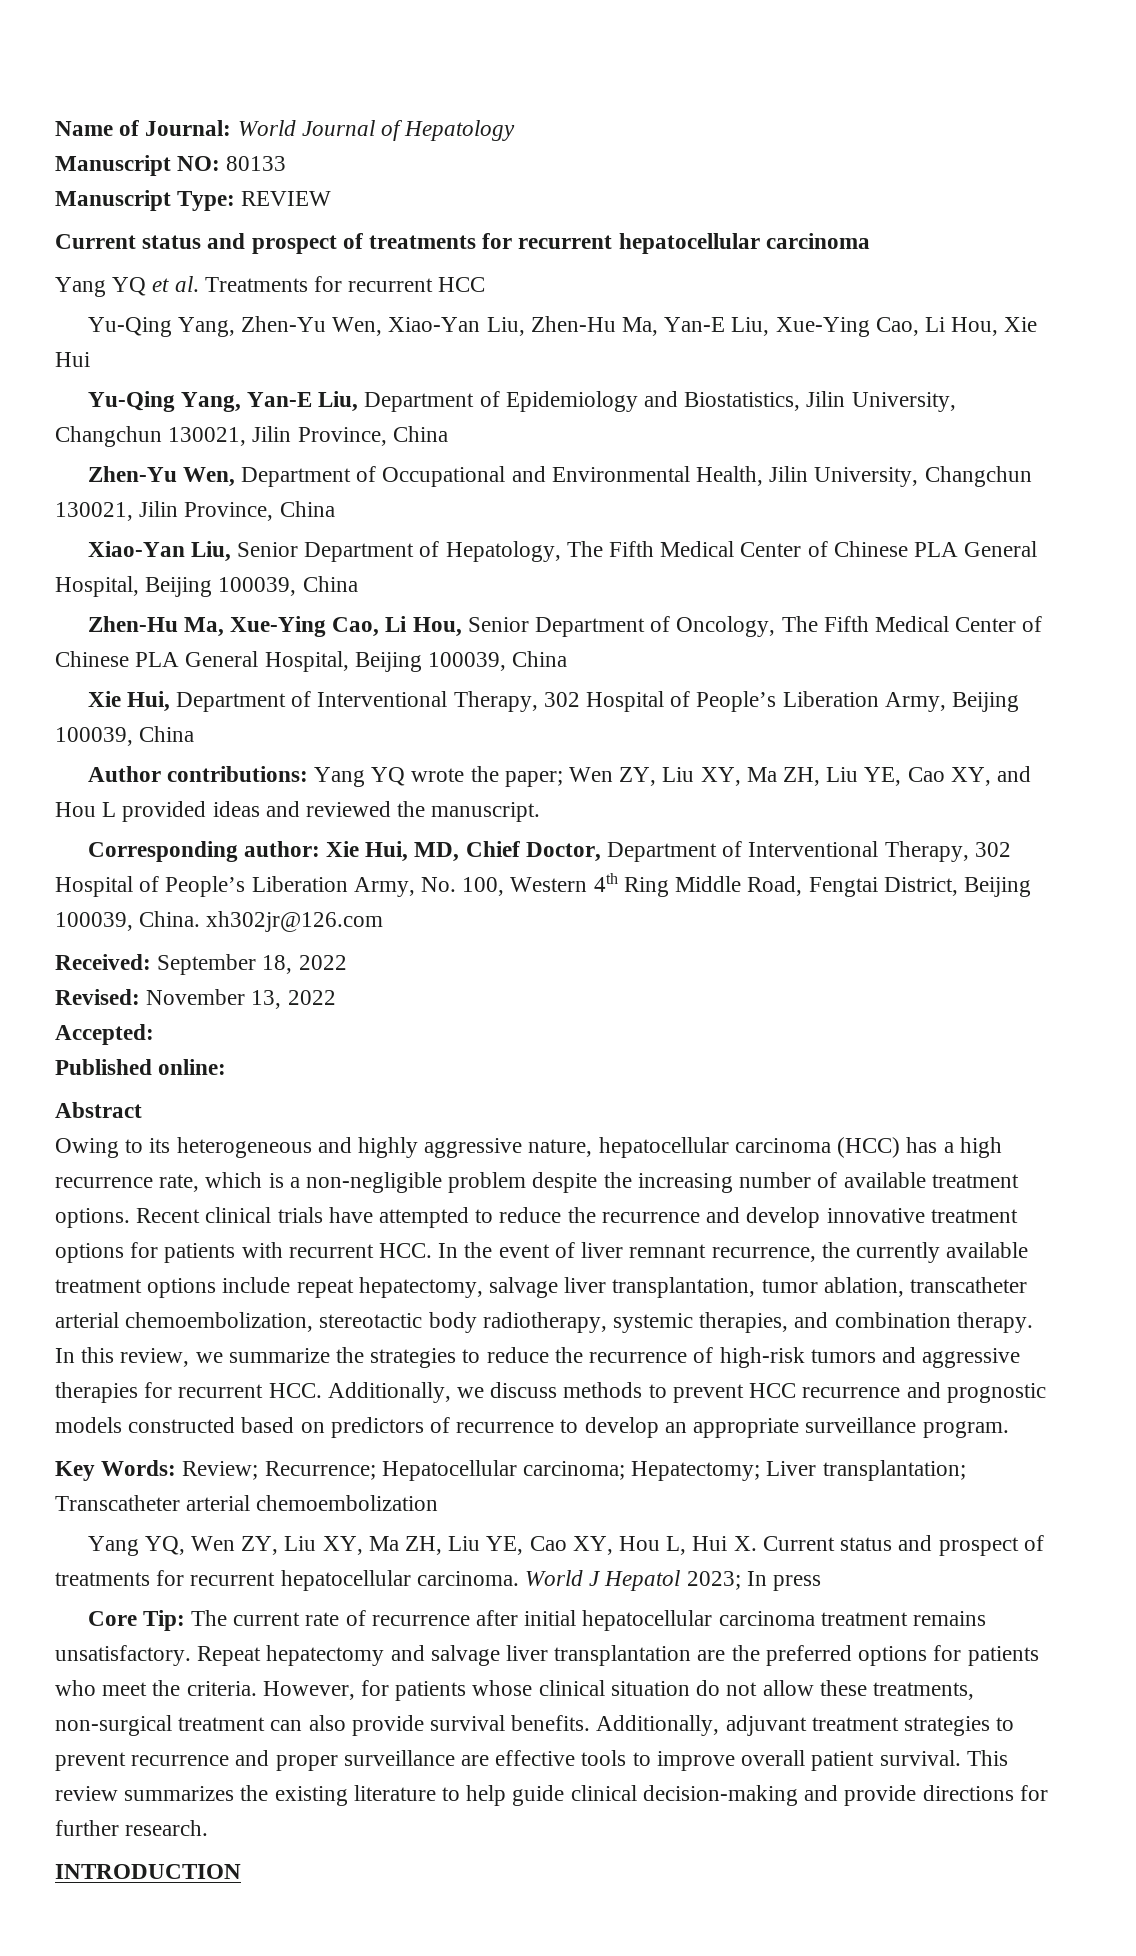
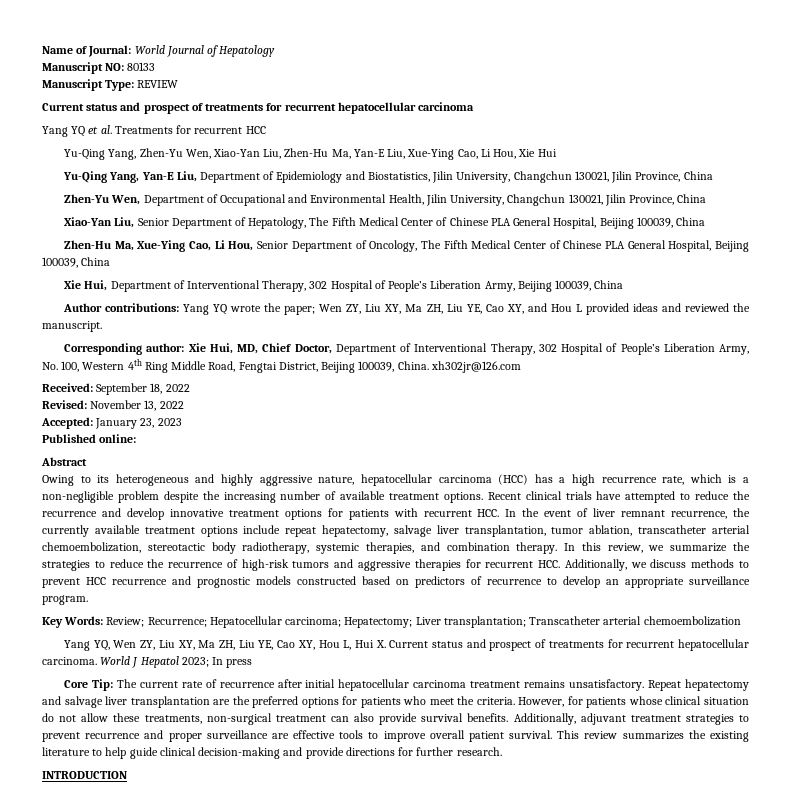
(154, 1034) none -> [95,418,182,429] January 23, 2023

